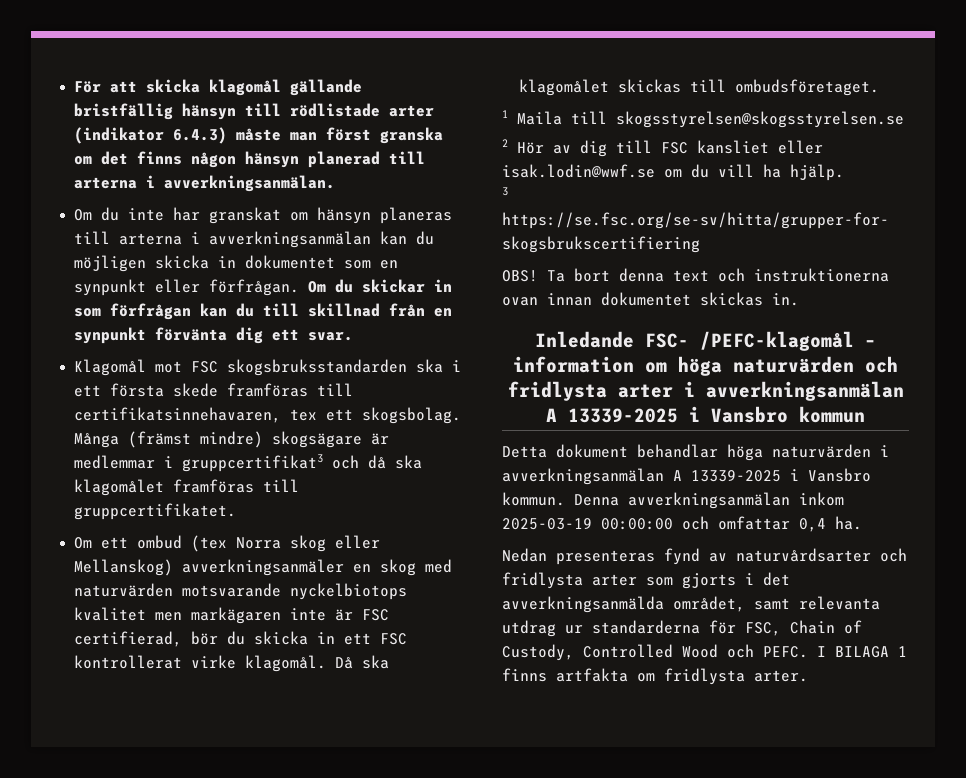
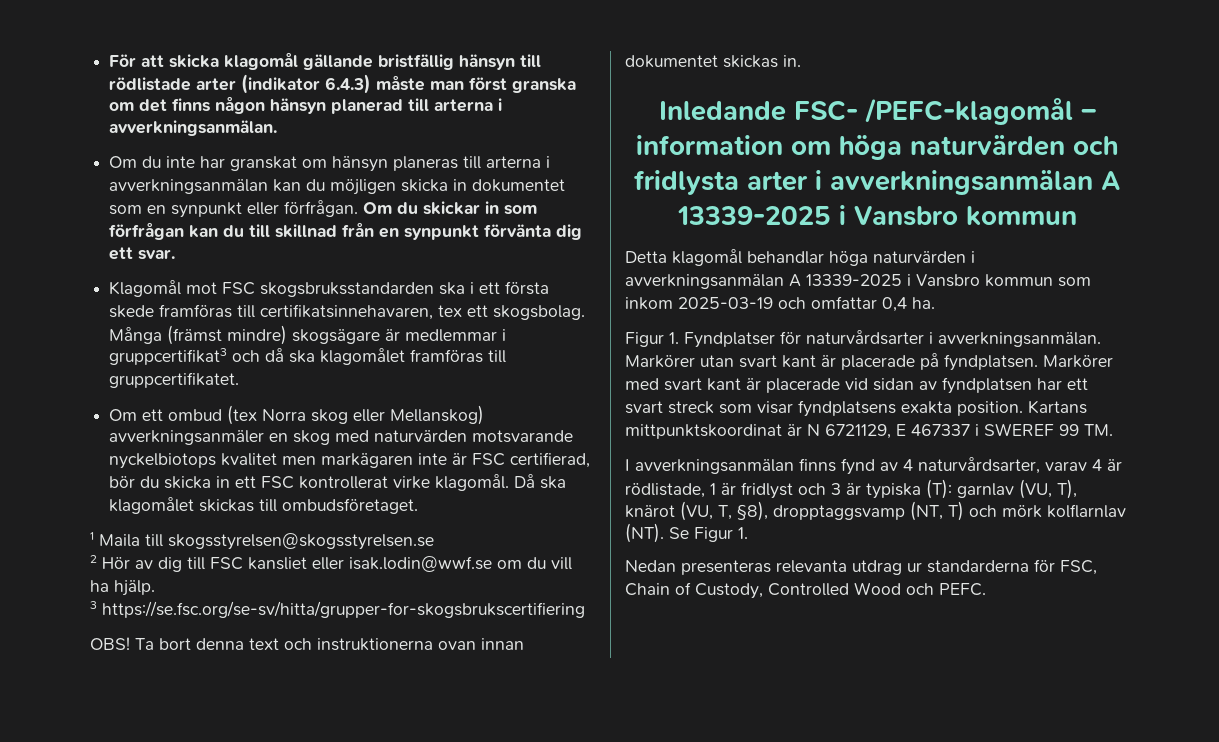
[556,444,628,458] dokument -> [672,249,742,266] klagomål
[502,492,790,509] kommun. Denna avverkningsanmälan -> [985,274,1091,287] kommun som
[601,518,673,530] 00:00:00 -> (773, 303) none
[502,548,907,565] [502,572,790,589] [502,596,790,613] Nedan presenteras fynd av naturvårdsarter och fridlysta arter som gjorts i det avverkningsanmälda området, samt -> [625,330,1101,348] [625,353,1113,371] [625,377,1088,394] [625,400,1087,417] [625,423,1113,439] [625,457,1122,475] [625,479,1077,499] [625,501,1126,521] [625,523,748,543] [625,560,771,575] Figur 1. Fyndplatser för naturvårdsarter i avverkningsanmälan. Markörer utan svart kant är placerade på fyndplatsen. Markörer med svart kant är placerade vid sidan av fyndplatsen har ett svart streck som visar fyndplatsens exakta position. Kartans mittpunktskoordinat är N 6721129, E 467337 i SWEREF 99 TM. // I avverkningsanmälan finns fynd av 4 naturvårdsarter, varav 4 är rödlistade, 1 är fridlyst och 3 är typiska (T): garnlav (VU, T), knärot (VU, T, §8), dropptaggsvamp (NT, T) och mörk kolflarnlav (NT). Se Figur 1. // Nedan presenteras
[817,646,907,658] [502,668,808,685] I BILAGA 1 finns artfakta om fridlysta arter. -> (986, 589) none

